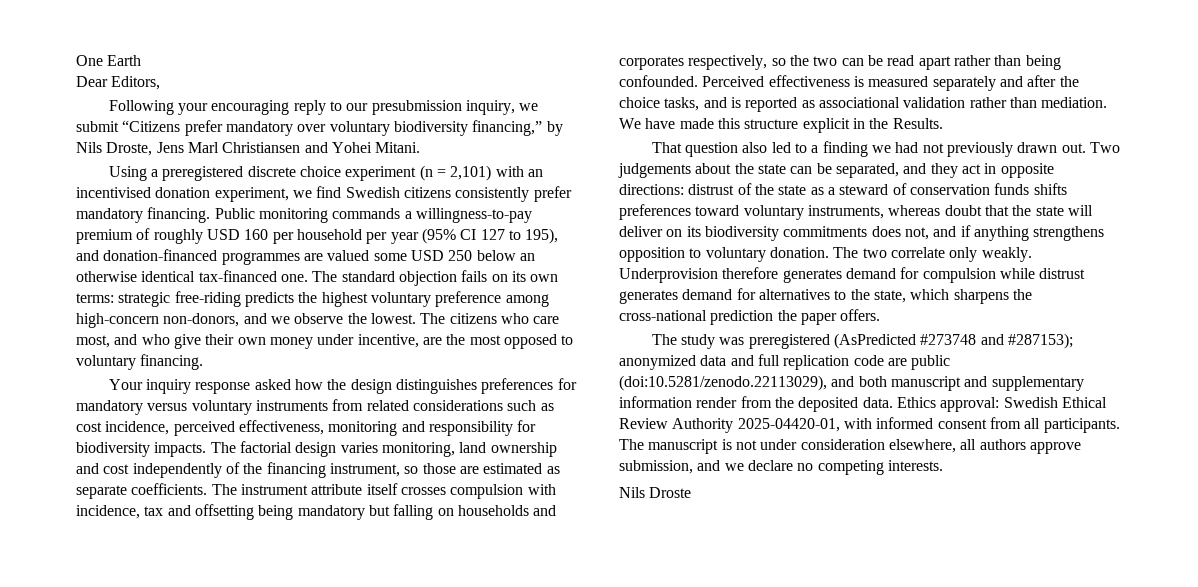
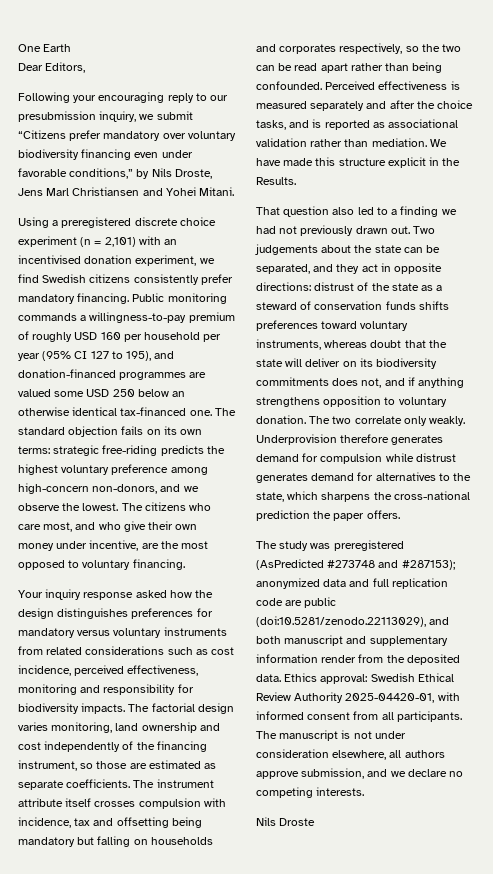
[472,120,543,136] financing,” -> [81,149,193,160] [18,168,134,179] financing even under favorable conditions,”

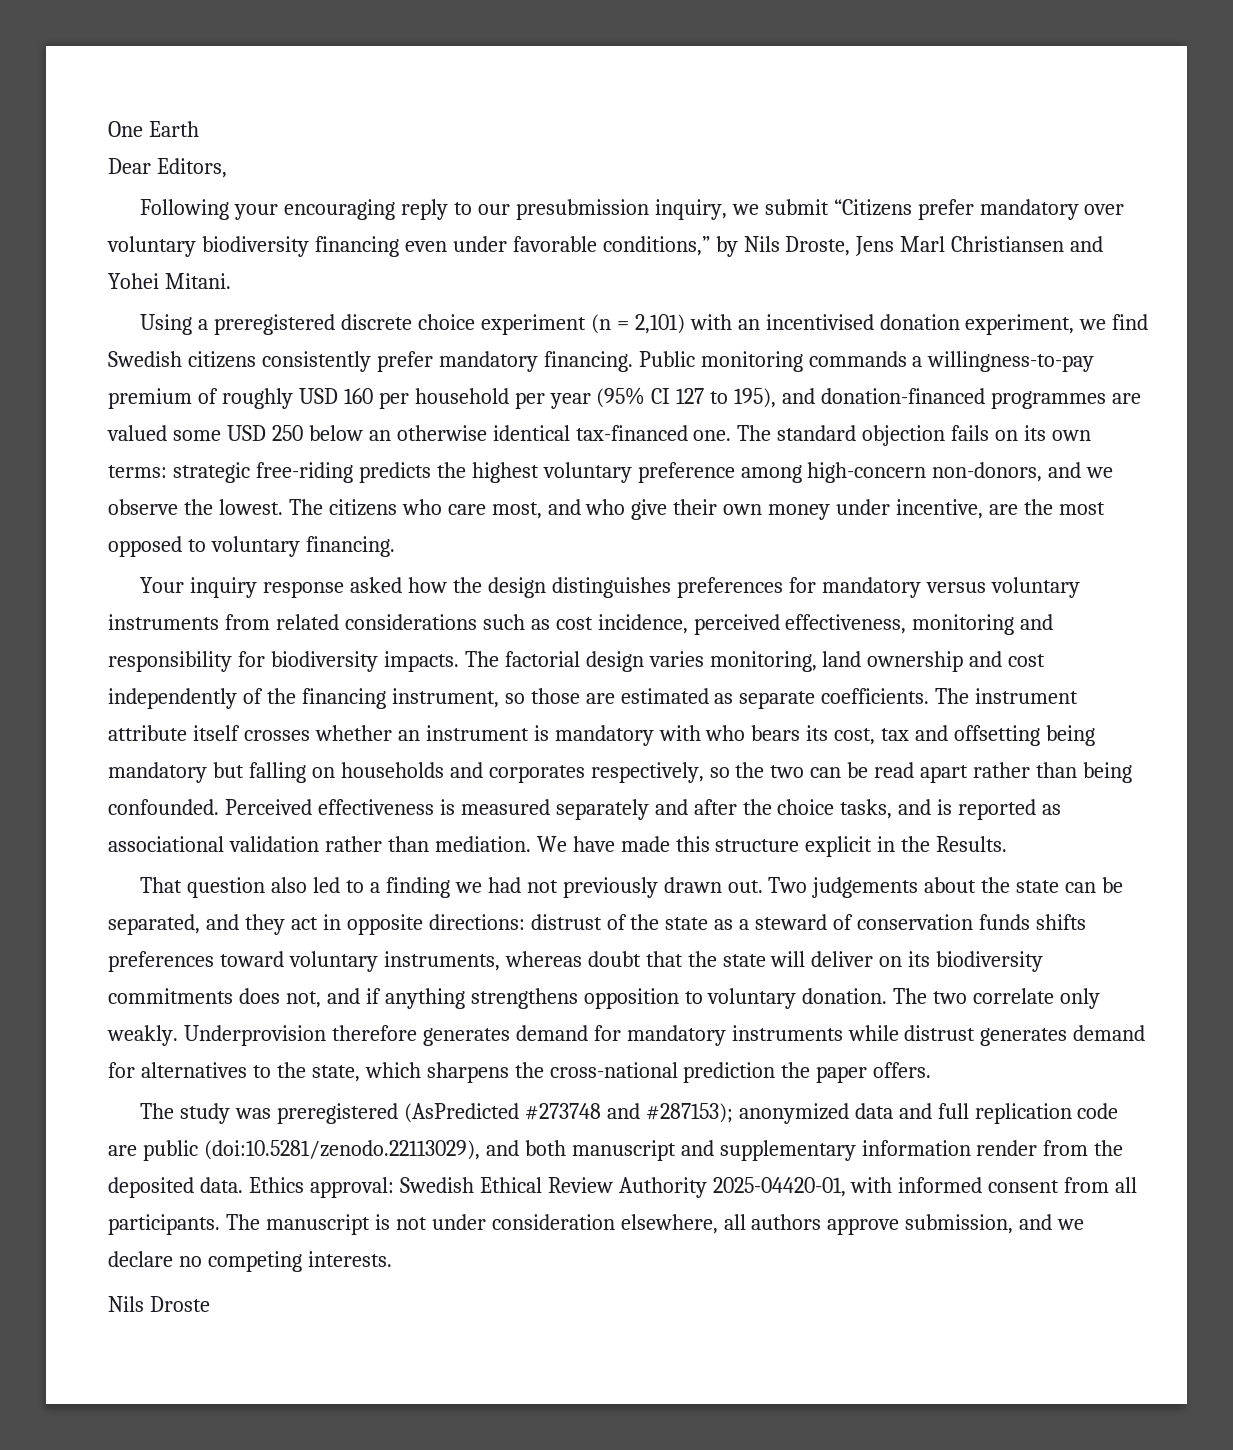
[138,798,226,809] [18,817,71,828] compulsion with incidence, -> [314,725,876,746] whether an instrument is mandatory with who bears its cost,
[320,453,383,464] compulsion -> [626,1025,843,1046] mandatory instruments

